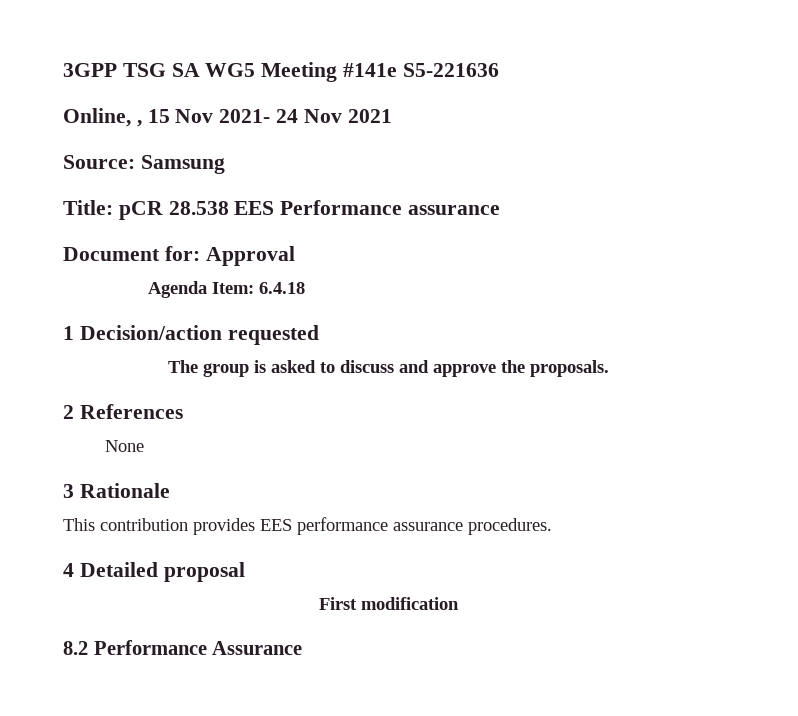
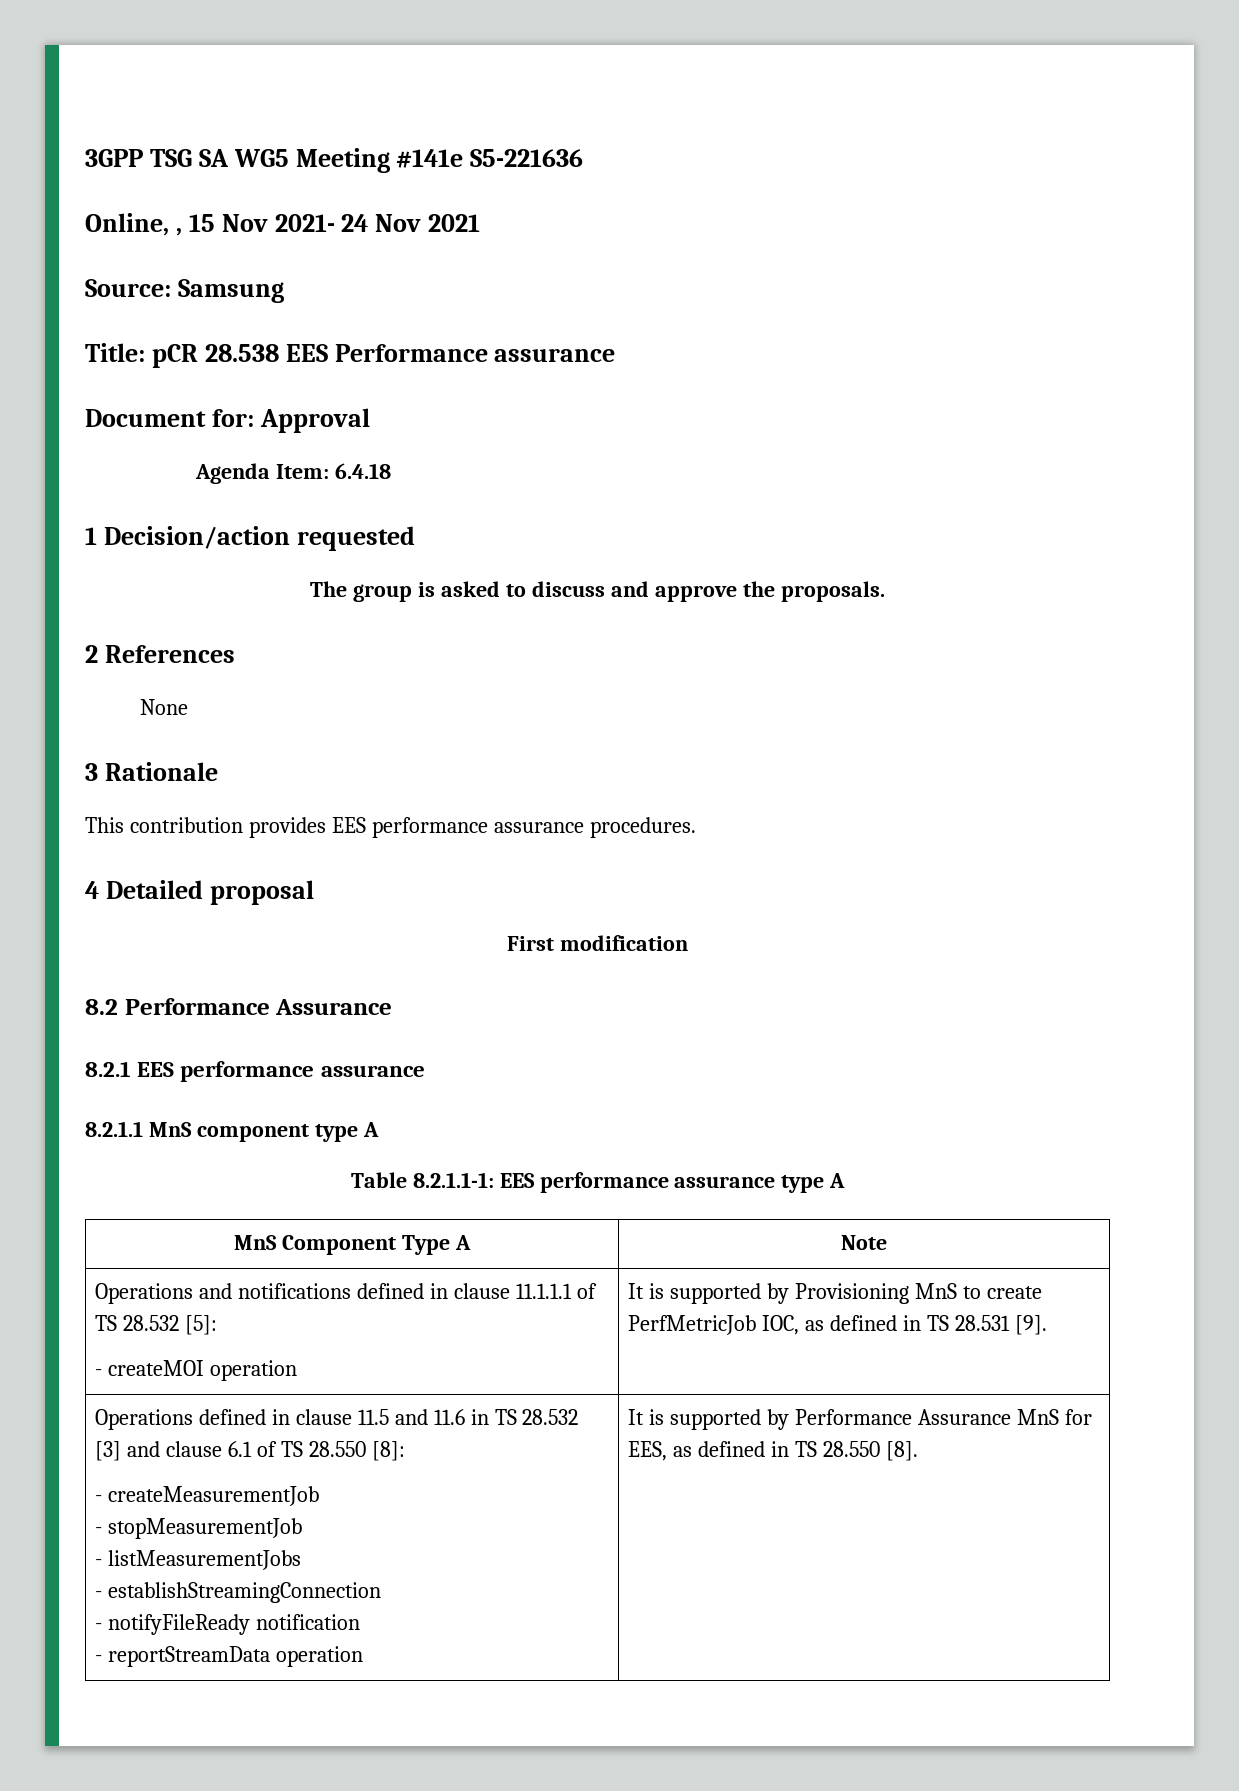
(303, 648) none -> [85,1061,425,1082] [85,1121,379,1142] [350,1172,846,1193] [234,1235,471,1255] [841,1235,887,1250] [95,1283,597,1304] [95,1315,217,1335] [95,1360,297,1381] [628,1283,1042,1304] [628,1315,1047,1335] [95,1409,579,1430] [95,1441,405,1461] [95,1486,319,1506] [95,1518,302,1539] [95,1550,301,1570] [95,1582,381,1603] [95,1614,360,1635] [95,1646,363,1667] [628,1409,1092,1430] [628,1441,918,1461] // 8.2.1 EES performance assurance // 8.2.1.1 MnS component type A // Table 8.2.1.1-1: EES performance assurance type A // MnS Component Type A | Note // Operations and notifications defined in clause 11.1.1.1 of TS 28.532 [5]: // - createMOI operation | It is supported by Provisioning MnS to create PerfMetricJob IOC, as defined in TS 28.531 [9]. // Operations defined in clause 11.5 and 11.6 in TS 28.532 [3] and clause 6.1 of TS 28.550 [8]: // - createMeasurementJob // - stopMeasurementJob // - listMeasurementJobs // - establishStreamingConnection // - notifyFileReady notification // - reportStreamData operation | It is supported by Performance Assurance MnS for EES, as defined in TS 28.550 [8].

